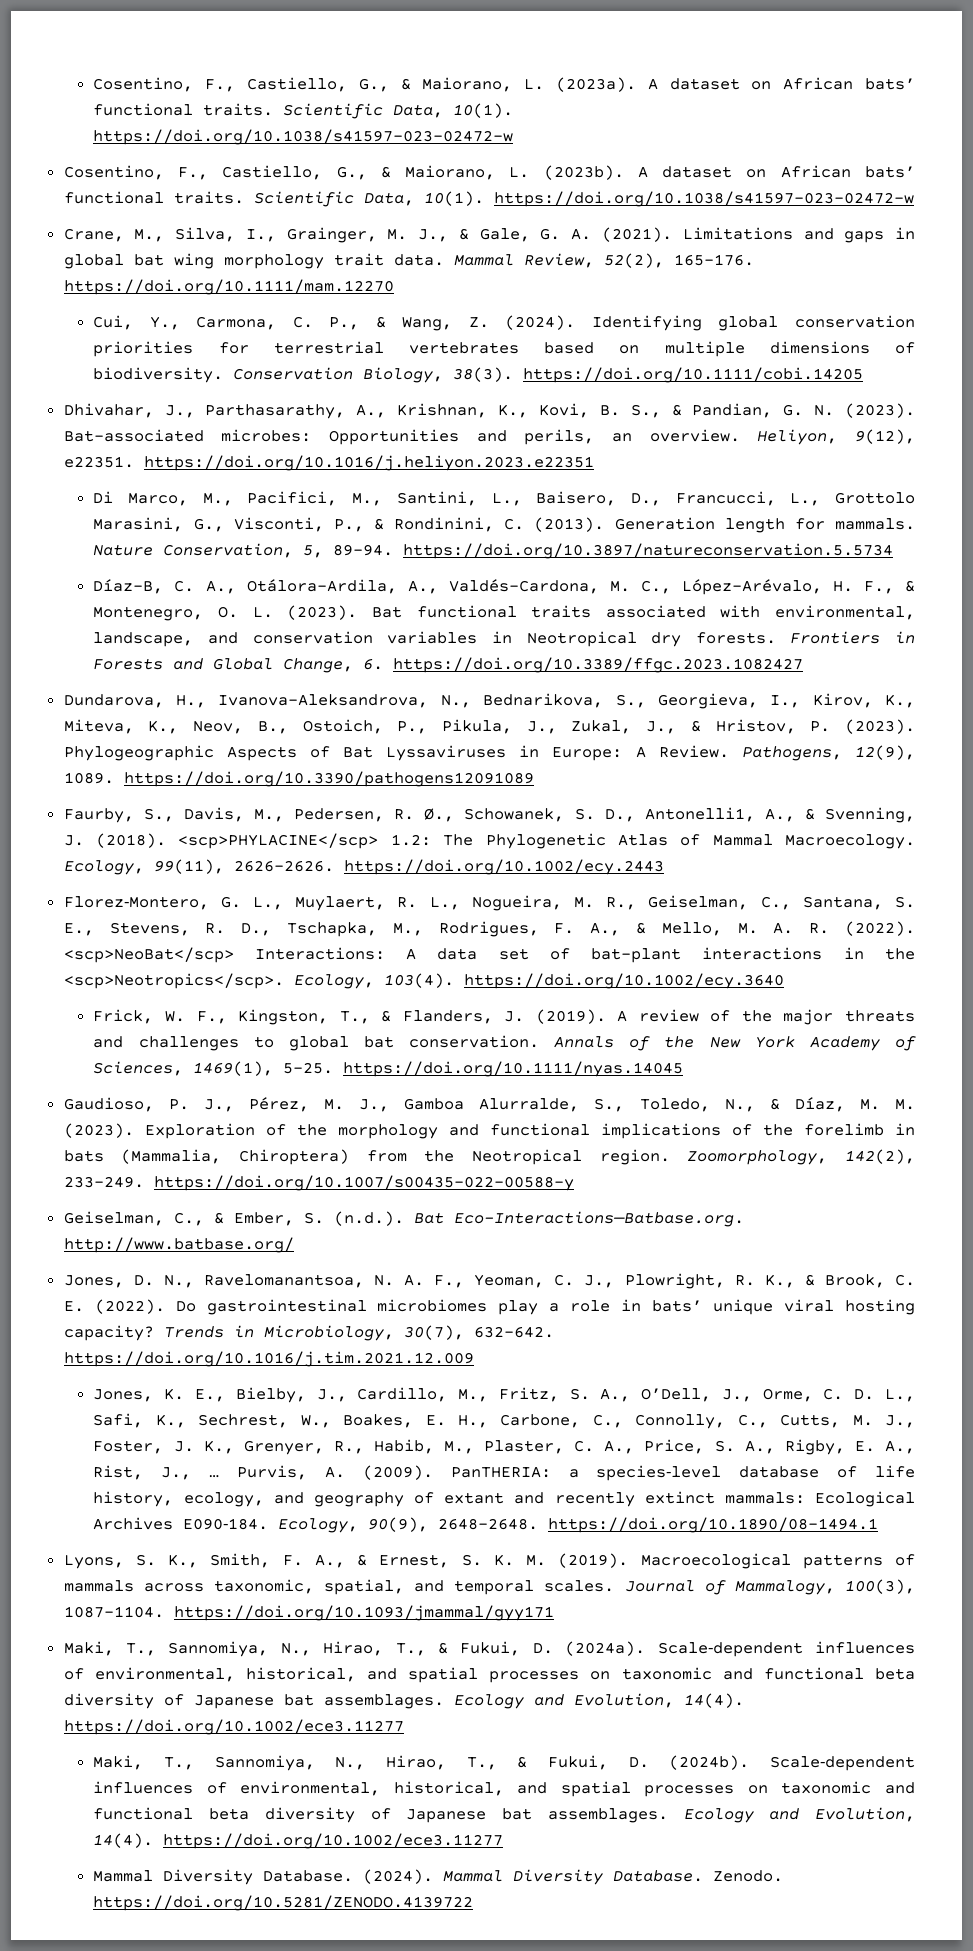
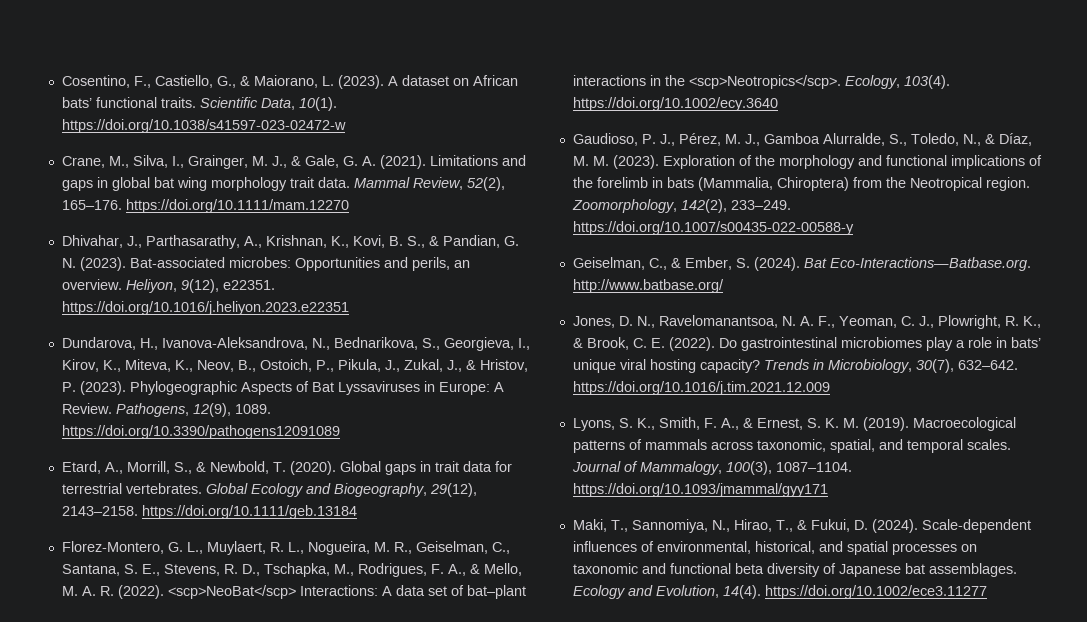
[93,77,915,92] [93,103,514,119] [93,129,514,145] [63,165,624,180] Cosentino, F., Castiello, G., & Maiorano, L. (2023a). A dataset on African bats’ functional traits. Scientific Data, 10(1). https://doi.org/10.1038/s41597-023-02472-w // Cosentino, F., Castiello, G., & Maiorano, L. (2023b). -> [61,75,384,89] Cosentino, F., Castiello, G., & Maiorano, L. (2023).
[93,315,916,331] [93,341,915,357] [93,367,864,383] // Cui, Y., Carmona, C. P., & Wang, Z. (2024). Identifying global conservation priorities for terrestrial vertebrates based on multiple dimensions of biodiversity. Conservation Biology, 38(3). https://doi.org/10.1111/cobi.14205 -> (349, 206) none
[93,491,915,506] [93,517,915,533] [93,543,894,559] [93,579,915,595] [93,605,916,621] [93,631,916,647] [93,657,804,673] // Di Marco, M., Pacifici, M., Santini, L., Baisero, D., Francucci, L., Grottolo Marasini, G., Visconti, P., & Rondinini, C. (2013). Generation length for mammals. Nature Conservation, 5, 89–94. https://doi.org/10.3897/natureconservation.5.5734 // Díaz-B, C. A., Otálora-Ardila, A., Valdés-Cardona, M. C., López-Arévalo, H. F., & Montenegro, O. L. (2023). Bat functional traits associated with environmental, landscape, and conservation variables in Neotropical dry forests. Frontiers in Forests and Global Change, 6. https://doi.org/10.3389/ffgc.2023.1082427 -> (349, 308) none
[63,807,916,823] [63,833,915,849] [63,859,664,875] Faurby, S., Davis, M., Pedersen, R. Ø., Schowanek, S. D., Antonelli1, A., & Svenning, J. (2018). <scp>PHYLACINE</scp> 1.2: The Phylogenetic Atlas of Mammal Macroecology. Ecology, 99(11), 2626–2626. https://doi.org/10.1002/ecy.2443 -> [61,461,512,475] [61,483,477,497] [61,505,357,519] Etard, A., Morrill, S., & Newbold, T. (2020). Global gaps in trait data for terrestrial vertebrates. Global Ecology and Biogeography, 29(12), 2143–2158. https://doi.org/10.1111/geb.13184
[93,1009,915,1025] [93,1035,917,1051] [93,1061,684,1077] // Frick, W. F., Kingston, T., & Flanders, J. (2019). A review of the major threats and challenges to global bat conservation. Annals of the New York Academy of Sciences, 1469(1), 5–25. https://doi.org/10.1111/nyas.14045 -> (778, 104) none
[333,1211,404,1226] (n.d.). -> [753,257,800,271] (2024).
[93,1387,916,1403] [93,1413,915,1429] [93,1439,915,1455] [93,1465,915,1481] [93,1491,915,1507] [93,1517,879,1533] // Jones, K. E., Bielby, J., Cardillo, M., Fritz, S. A., O’Dell, J., Orme, C. D. L., Safi, K., Sechrest, W., Boakes, E. H., Carbone, C., Connolly, C., Cutts, M. J., Foster, J. K., Grenyer, R., Habib, M., Plaster, C. A., Price, S. A., Rigby, E. A., Rist, J., … Purvis, A. (2009). PanTHERIA: a species‐level database of life history, ecology, and geography of extant and recently extinct mammals: Ecological Archives E090‐184. Ecology, 90(9), 2648–2648. https://doi.org/10.1890/08-1494.1 -> (830, 388) none
[565,1641,646,1656] (2024a). -> [871,519,918,533] (2024).
[93,1755,915,1771] [93,1781,915,1797] [93,1807,916,1823] [93,1833,504,1849] [93,1869,784,1885] [93,1895,474,1911] // Maki, T., Sannomiya, N., Hirao, T., & Fukui, D. (2024b). Scale‐dependent influences of environmental, historical, and spatial processes on taxonomic and functional beta diversity of Japanese bat assemblages. Ecology and Evolution, 14(4). https://doi.org/10.1002/ece3.11277 // Mammal Diversity Database. (2024). Mammal Diversity Database. Zenodo. https://doi.org/10.5281/ZENODO.4139722 -> (987, 592) none

